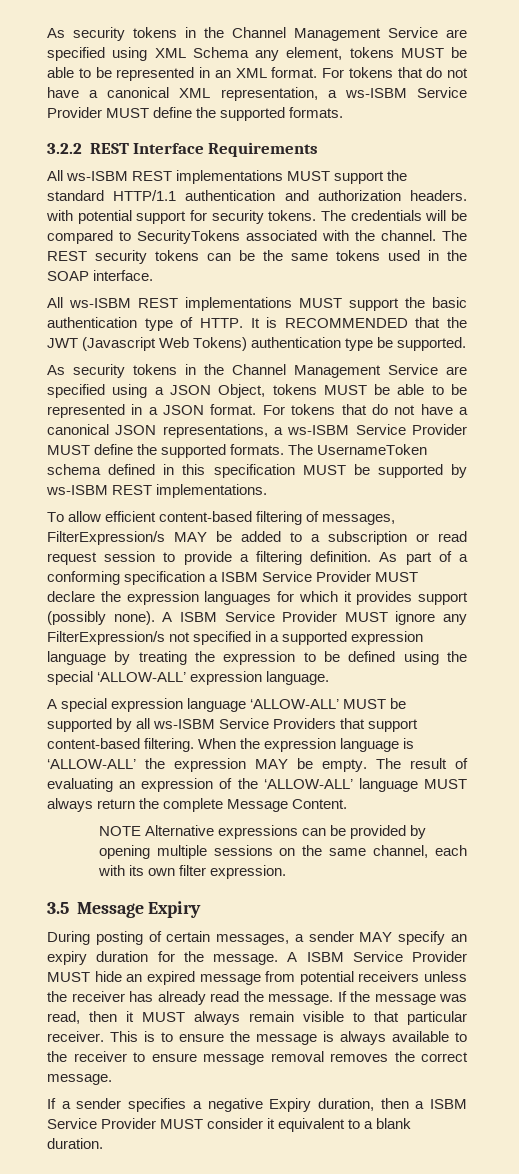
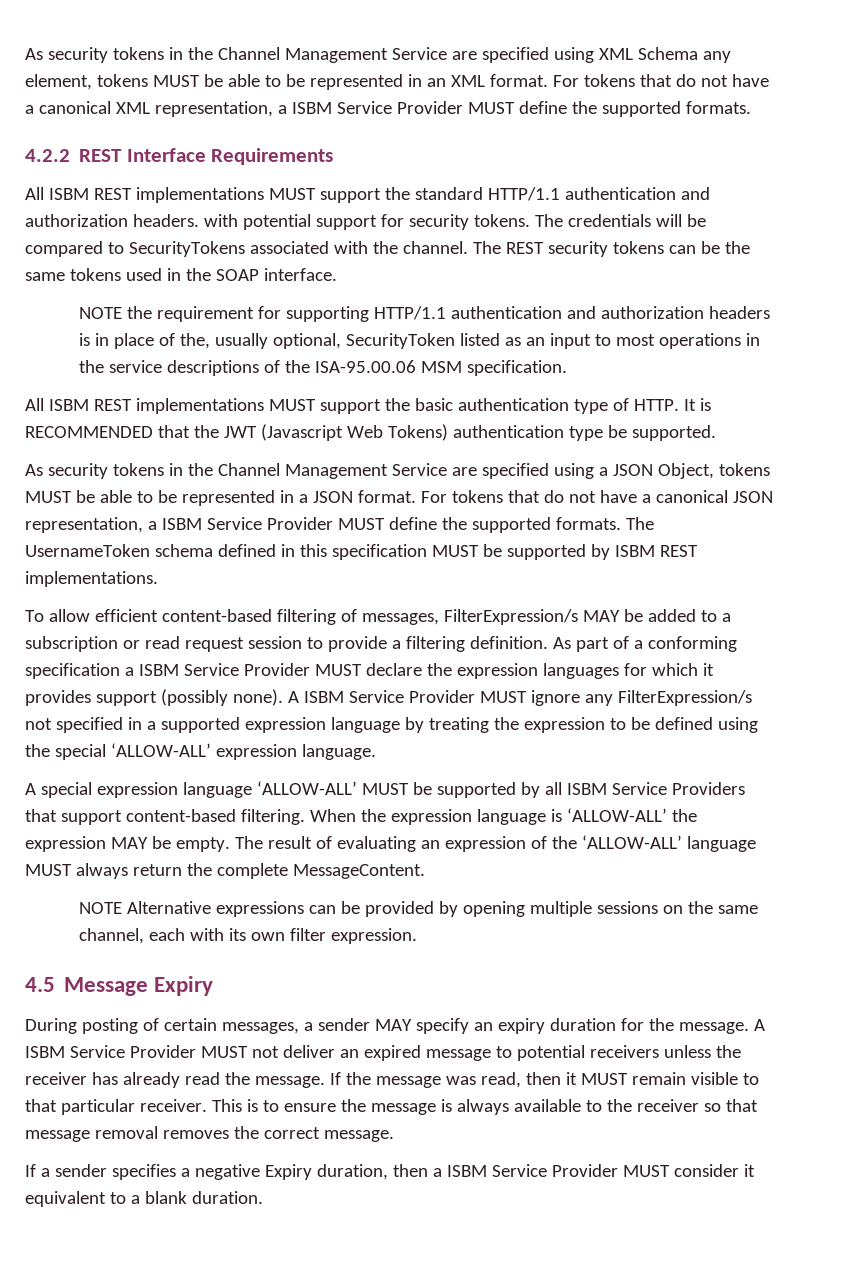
[344,88,407,98] ws-ISBM -> [291,102,332,114] ISBM
[47,143,82,154] 3.2.2 -> [25,149,70,162] 4.2.2
[66,171,129,181] ws-ISBM -> [48,188,89,200] ISBM
[47,297,131,308] // All ws-ISBM -> [79,306,771,322] [79,333,761,349] [79,360,568,376] [25,398,89,411] // NOTE the requirement for supporting HTTP/1.1 authentication and authorization headers is in place of the, usually optional, SecurityToken listed as an input to most operations in the service descriptions of the ISA-95.00.06 MSM specification. // All ISBM
[162,424,350,438] representations, a ws-ISBM -> [25,517,202,533] representation, a ISBM
[46,485,108,495] ws-ISBM -> [614,545,655,557] ISBM
[153,719,216,729] ws-ISBM -> [566,783,607,795] ISBM
[227,799,348,812] Message Content. -> [292,864,425,879] MessageContent.
[47,902,69,914] 3.5 -> [25,977,55,992] 4.5
[94,971,122,982] hide -> [251,1045,335,1058] not deliver
[265,971,296,982] from -> [495,1046,512,1058] to
[194,1011,240,1025] always -> (628, 1079) none
[133,1052,197,1062] to ensure -> [703,1099,758,1112] so that

